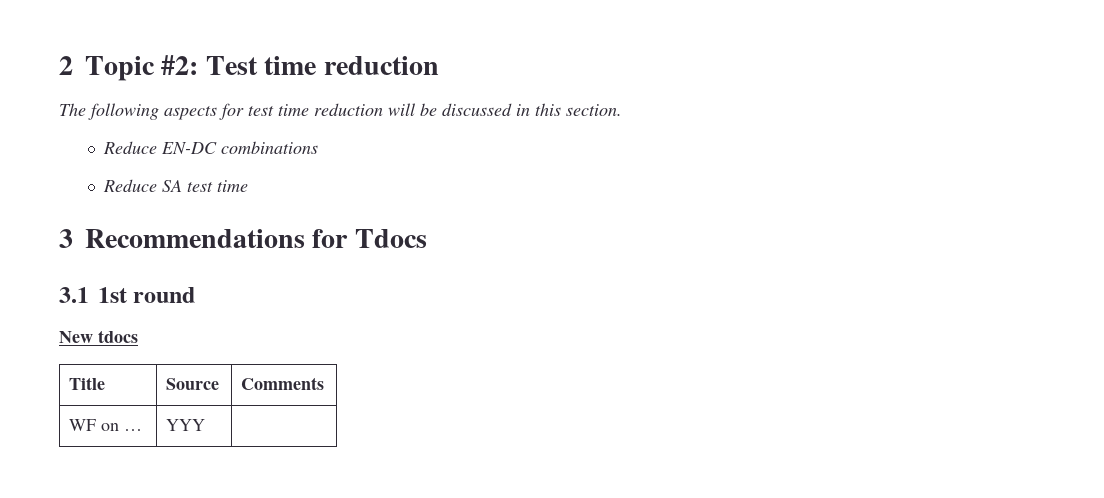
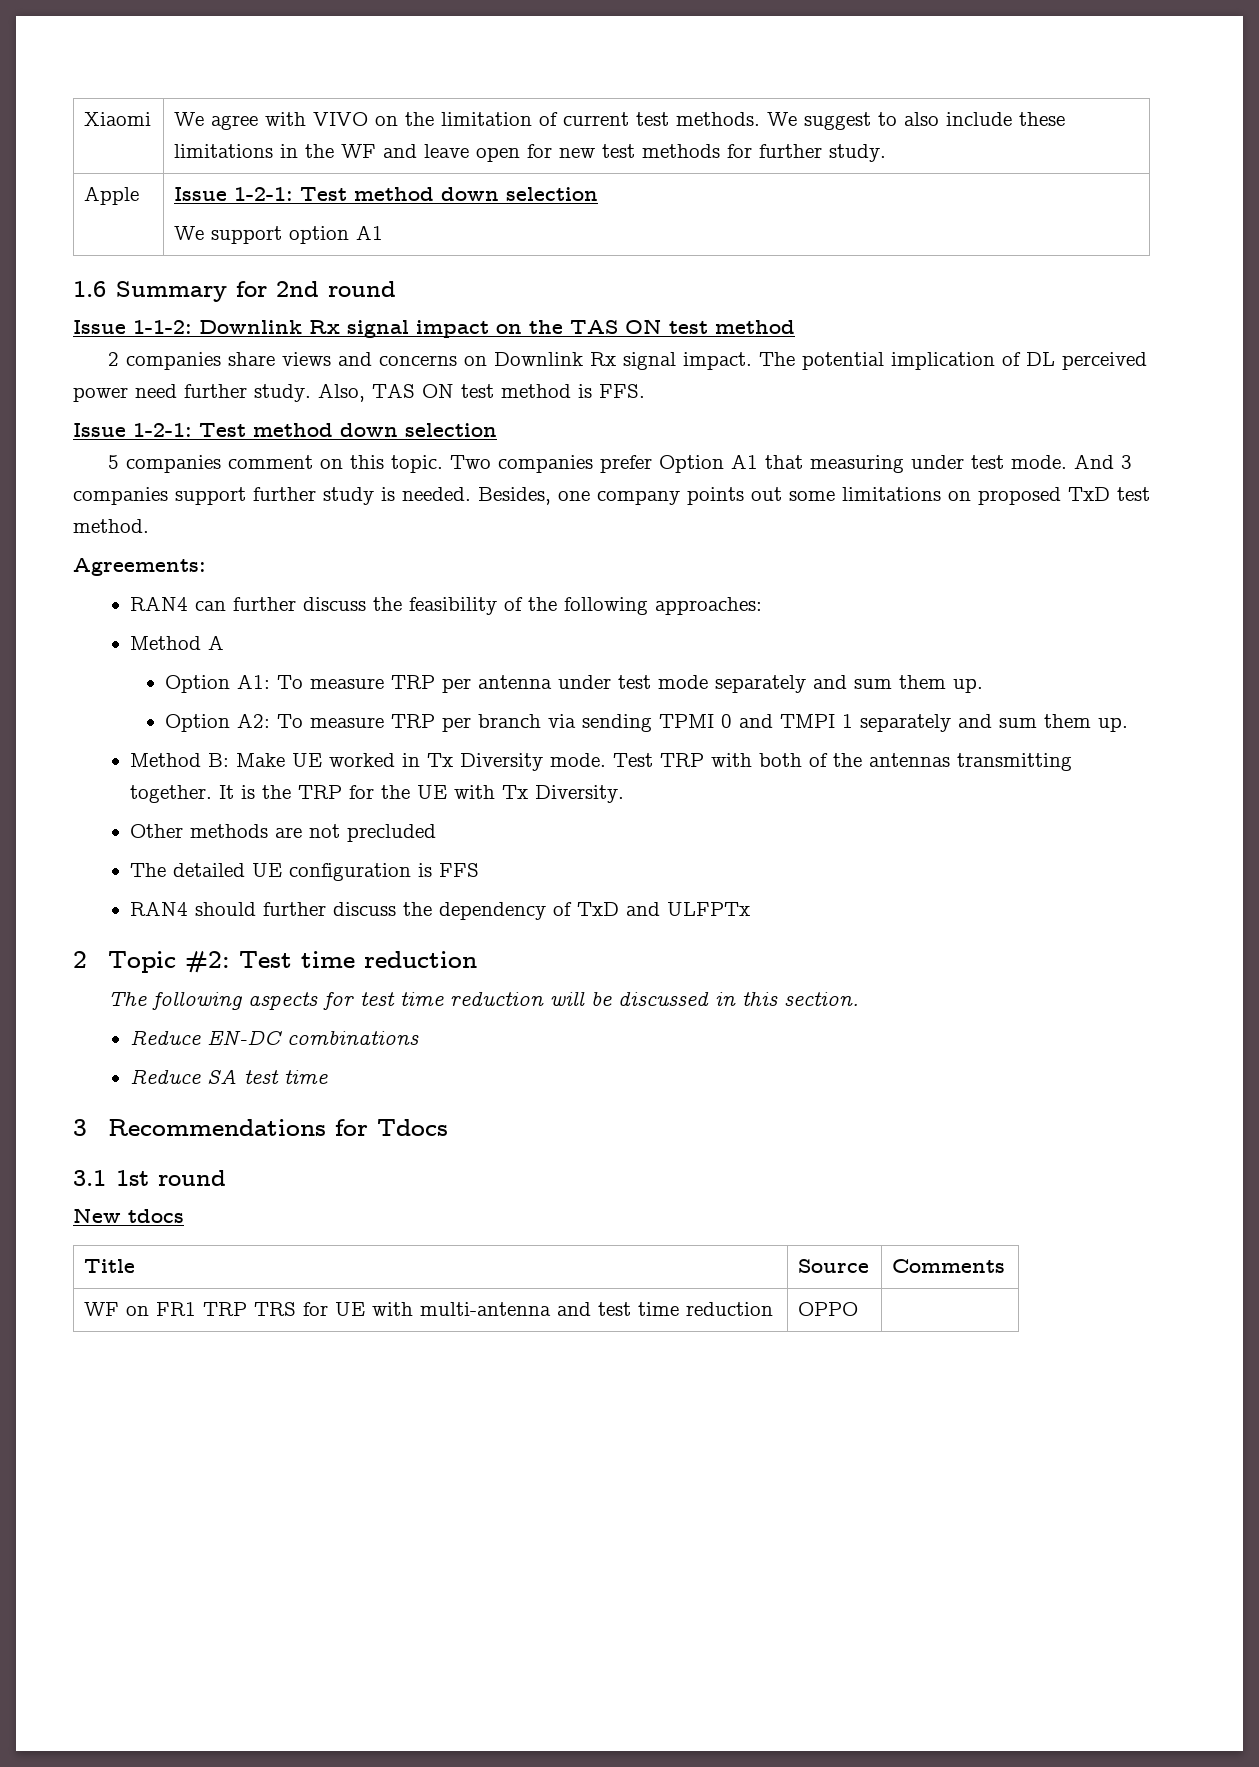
(59, 65) none -> [84,112,152,126] [174,112,1066,130] [174,144,887,162] [84,186,140,205] [174,187,599,201] [174,225,384,244] [73,281,397,302] [73,319,795,338] [107,352,1147,370] [73,383,645,402] [73,423,497,437] [107,454,1132,473] [73,487,1150,505] [73,519,149,533] [73,558,206,576] [130,596,763,615] [130,635,225,650] [165,674,984,693] [165,713,1129,732] [130,753,1073,771] [130,785,625,803] [130,824,437,842] [130,863,480,881] [130,901,751,920] Xiaomi | We agree with VIVO on the limitation of current test methods. We suggest to also include these limitations in the WF and leave open for new test methods for further study. // Apple | Issue 1-2-1: Test method down selection // We support option A1 // 1.6 Summary for 2nd round // Issue 1-1-2: Downlink Rx signal impact on the TAS ON test method // 2 companies share views and concerns on Downlink Rx signal impact. The potential implication of DL perceived power need further study. Also, TAS ON test method is FFS. // Issue 1-2-1: Test method down selection // 5 companies comment on this topic. Two companies prefer Option A1 that measuring under test mode. And 3 companies support further study is needed. Besides, one company points out some limitations on proposed TxD test method. // Agreements: // RAN4 can further discuss the feasibility of the following approaches: // Method A // Option A1: To measure TRP per antenna under test mode separately and sum them up. // Option A2: To measure TRP per branch via sending TPMI 0 and TMPI 1 separately and sum them up. // Method B: Make UE worked in Tx Diversity mode. Test TRP with both of the antennas transmitting together. It is the TRP for the UE with Tx Diversity. // Other methods are not precluded // The detailed UE configuration is FFS // RAN4 should further discuss the dependency of TxD and ULFPTx //
[124,429,143,431] [166,419,206,431] … | YYY -> [156,1302,774,1316] [798,1302,859,1316] FR1 TRP TRS for UE with multi-antenna and test time reduction | OPPO

